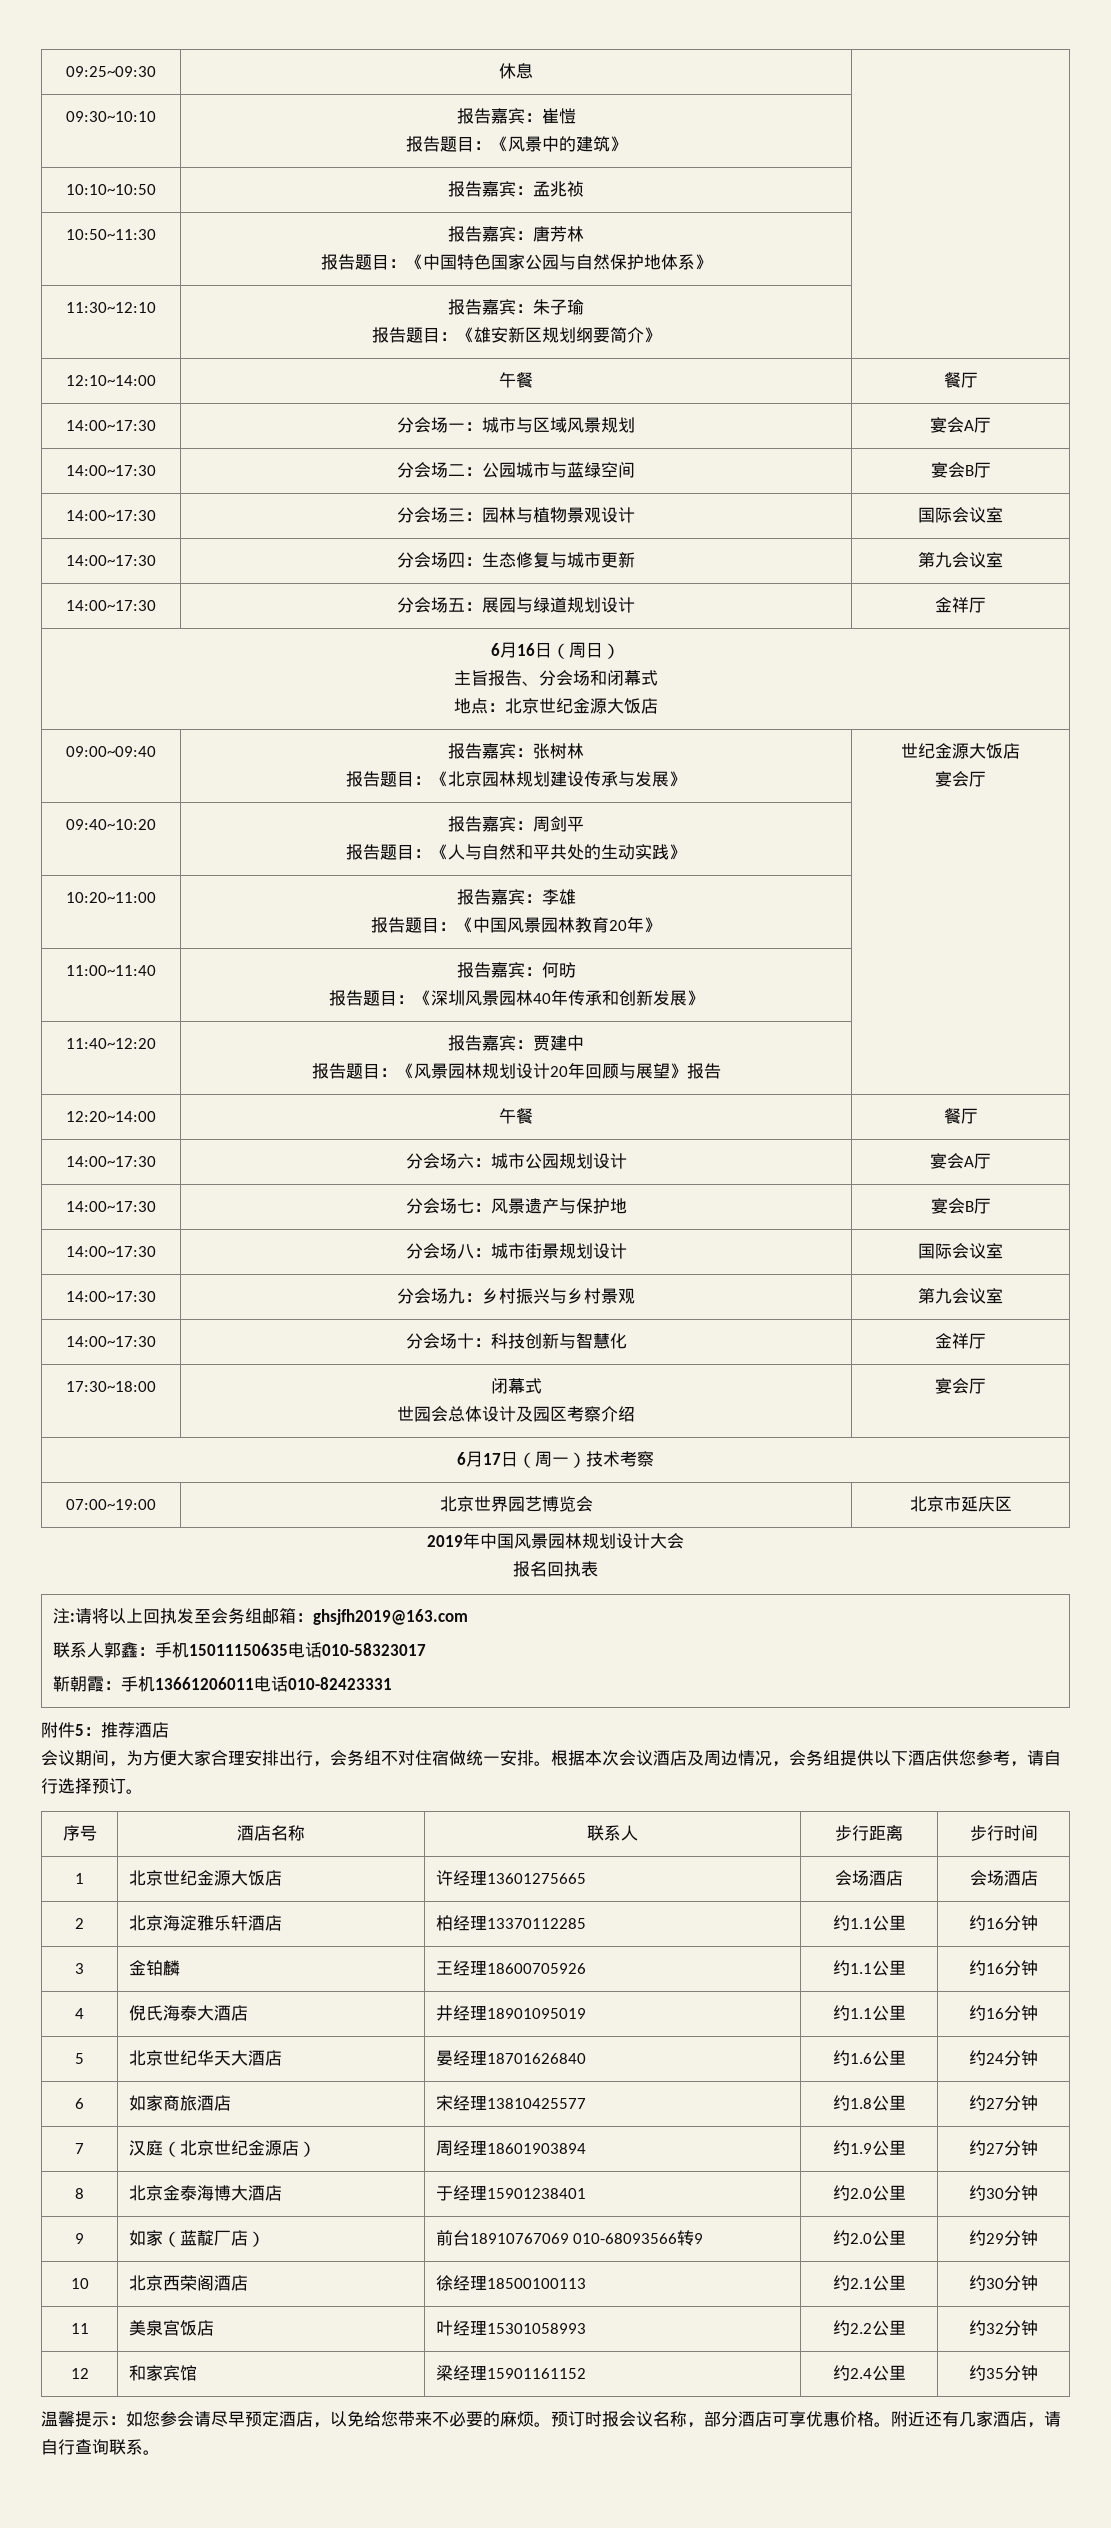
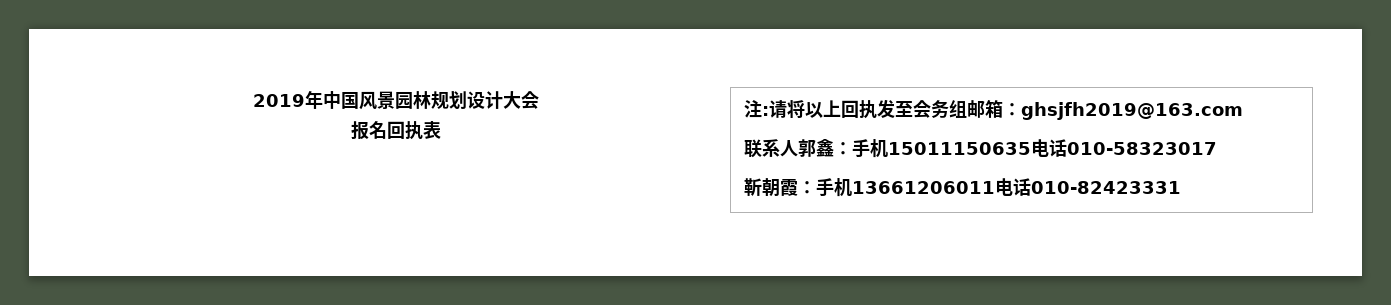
[66,66,156,77] [499,63,533,79] [66,111,156,122] [456,108,576,124] [405,136,627,152] [66,184,156,195] [448,181,584,197] [66,229,156,240] [448,226,584,242] [320,254,712,270] [66,302,156,313] [448,299,584,315] [371,327,661,343] [66,375,156,386] [499,372,533,388] [943,372,978,388] [66,420,156,431] [397,417,635,433] [930,417,991,433] [66,465,156,476] [397,462,635,478] [930,462,991,478] [66,510,156,521] [397,507,635,523] [918,507,1003,523] [66,555,156,566] [397,552,635,568] [918,552,1003,568] [66,600,156,611] [397,597,635,613] [935,597,986,613] [491,642,620,659] [453,670,658,686] [453,698,658,714] [66,746,156,757] [448,743,584,759] [346,771,686,787] [901,743,1020,759] [935,771,986,787] [66,819,156,830] [448,816,584,832] [346,844,686,860] [66,892,156,903] [456,889,576,905] [371,916,661,933] [66,965,156,976] [456,962,576,978] [328,989,704,1006] [66,1038,156,1049] [448,1035,584,1051] [311,1062,721,1079] [66,1111,156,1122] [499,1108,533,1124] [943,1108,978,1124] [66,1156,156,1167] [405,1153,627,1169] [930,1153,991,1169] [66,1201,156,1212] [405,1198,627,1214] [930,1198,991,1214] [66,1246,156,1257] [405,1243,627,1259] [918,1243,1003,1259] [66,1291,156,1302] [397,1288,635,1304] [918,1288,1003,1304] [66,1336,156,1347] [405,1332,627,1349] [935,1333,986,1349] [66,1381,156,1392] [490,1378,542,1394] [397,1406,635,1422] [935,1378,986,1394] [457,1451,654,1468] [66,1499,156,1510] [439,1496,593,1512] [909,1496,1012,1512] 09:25~09:30 | 休息 | // 09:30~10:10 | 报告嘉宾：崔愷 // 报告题目：《风景中的建筑》 | // 10:10~10:50 | 报告嘉宾：孟兆祯 | // 10:50~11:30 | 报告嘉宾：唐芳林 // 报告题目：《中国特色国家公园与自然保护地体系》 | // 11:30~12:10 | 报告嘉宾：朱子瑜 // 报告题目：《雄安新区规划纲要简介》 | // 12:10~14:00 | 午餐 | 餐厅 // 14:00~17:30 | 分会场一：城市与区域风景规划 | 宴会A厅 // 14:00~17:30 | 分会场二：公园城市与蓝绿空间 | 宴会B厅 // 14:00~17:30 | 分会场三：园林与植物景观设计 | 国际会议室 // 14:00~17:30 | 分会场四：生态修复与城市更新 | 第九会议室 // 14:00~17:30 | 分会场五：展园与绿道规划设计 | 金祥厅 // 6月16日（周日） // 主旨报告、分会场和闭幕式 // 地点：北京世纪金源大饭店 // 09:00~09:40 | 报告嘉宾：张树林 // 报告题目：《北京园林规划建设传承与发展》 | 世纪金源大饭店 // 宴会厅 // 09:40~10:20 | 报告嘉宾：周剑平 // 报告题目：《人与自然和平共处的生动实践》 | // 10:20~11:00 | 报告嘉宾：李雄 // 报告题目：《中国风景园林教育20年》 | // 11:00~11:40 | 报告嘉宾：何昉 // 报告题目：《深圳风景园林40年传承和创新发展》 | // 11:40~12:20 | 报告嘉宾：贾建中 // 报告题目：《风景园林规划设计20年回顾与展望》报告 | // 12:20~14:00 | 午餐 | 餐厅 // 14:00~17:30 | 分会场六：城市公园规划设计 | 宴会A厅 // 14:00~17:30 | 分会场七：风景遗产与保护地 | 宴会B厅 // 14:00~17:30 | 分会场八：城市街景规划设计 | 国际会议室 // 14:00~17:30 | 分会场九：乡村振兴与乡村景观 | 第九会议室 // 14:00~17:30 | 分会场十：科技创新与智慧化 | 金祥厅 // 17:30~18:00 | 闭幕式 // 世园会总体设计及园区考察介绍 | 宴会厅 // 6月17日（周一）技术考察 // 07:00~19:00 | 北京世界园艺博览会 | 北京市延庆区 // -> (252, 100) none
[41,1722,169,1738] [41,1750,1061,1767] [41,1778,143,1794] [62,1825,97,1841] [237,1825,305,1841] [586,1825,638,1841] [835,1825,903,1841] [969,1825,1038,1841] [75,1873,84,1884] [128,1870,282,1886] [435,1870,586,1886] [835,1870,903,1886] [969,1870,1038,1886] [75,1918,84,1929] [128,1915,282,1931] [435,1915,586,1931] [832,1915,906,1931] [969,1915,1038,1931] [75,1963,84,1974] [128,1960,180,1976] [435,1960,586,1976] [832,1960,906,1976] [969,1960,1038,1976] [75,2008,84,2019] [128,2005,248,2021] [435,2005,586,2021] [832,2005,906,2021] [969,2005,1038,2021] [75,2053,84,2064] [128,2050,282,2066] [435,2050,586,2066] [832,2050,906,2066] [969,2050,1038,2066] [75,2098,84,2109] [128,2095,231,2111] [435,2095,586,2111] [832,2095,906,2111] [969,2095,1038,2111] [75,2143,84,2154] [128,2140,316,2157] [435,2140,586,2156] [832,2140,906,2156] [969,2140,1038,2156] [75,2188,84,2199] [128,2185,282,2201] [435,2185,586,2201] [832,2185,906,2201] [969,2185,1038,2201] [75,2233,84,2244] [128,2230,265,2247] [435,2230,704,2246] [832,2230,906,2246] [969,2230,1038,2246] [70,2278,89,2289] [128,2275,248,2291] [435,2275,586,2291] [832,2275,906,2291] [969,2275,1038,2291] [70,2323,89,2334] [128,2320,214,2336] [435,2320,586,2336] [832,2320,906,2336] [969,2320,1038,2336] [70,2368,89,2379] [128,2365,197,2381] [435,2365,586,2381] [832,2365,906,2381] [969,2365,1038,2381] [41,2411,1061,2428] [41,2439,160,2455] // 附件5：推荐酒店 // 会议期间，为方便大家合理安排出行，会务组不对住宿做统一安排。根据本次会议酒店及周边情况，会务组提供以下酒店供您参考，请自行选择预订。 // 序号 | 酒店名称 | 联系人 | 步行距离 | 步行时间 // 1 | 北京世纪金源大饭店 | 许经理13601275665 | 会场酒店 | 会场酒店 // 2 | 北京海淀雅乐轩酒店 | 柏经理13370112285 | 约1.1公里 | 约16分钟 // 3 | 金铂麟 | 王经理18600705926 | 约1.1公里 | 约16分钟 // 4 | 倪氏海泰大酒店 | 井经理18901095019 | 约1.1公里 | 约16分钟 // 5 | 北京世纪华天大酒店 | 晏经理18701626840 | 约1.6公里 | 约24分钟 // 6 | 如家商旅酒店 | 宋经理13810425577 | 约1.8公里 | 约27分钟 // 7 | 汉庭（北京世纪金源店） | 周经理18601903894 | 约1.9公里 | 约27分钟 // 8 | 北京金泰海博大酒店 | 于经理15901238401 | 约2.0公里 | 约30分钟 // 9 | 如家（蓝靛厂店） | 前台18910767069 010-68093566转9 | 约2.0公里 | 约29分钟 // 10 | 北京西荣阁酒店 | 徐经理18500100113 | 约2.1公里 | 约30分钟 // 11 | 美泉宫饭店 | 叶经理15301058993 | 约2.2公里 | 约32分钟 // 12 | 和家宾馆 | 梁经理15901161152 | 约2.4公里 | 约35分钟 // 温馨提示：如您参会请尽早预定酒店，以免给您带来不必要的麻烦。预订时报会议名称，部分酒店可享优惠价格。附近还有几家酒店，请自行查询联系。 -> (1182, 187) none

